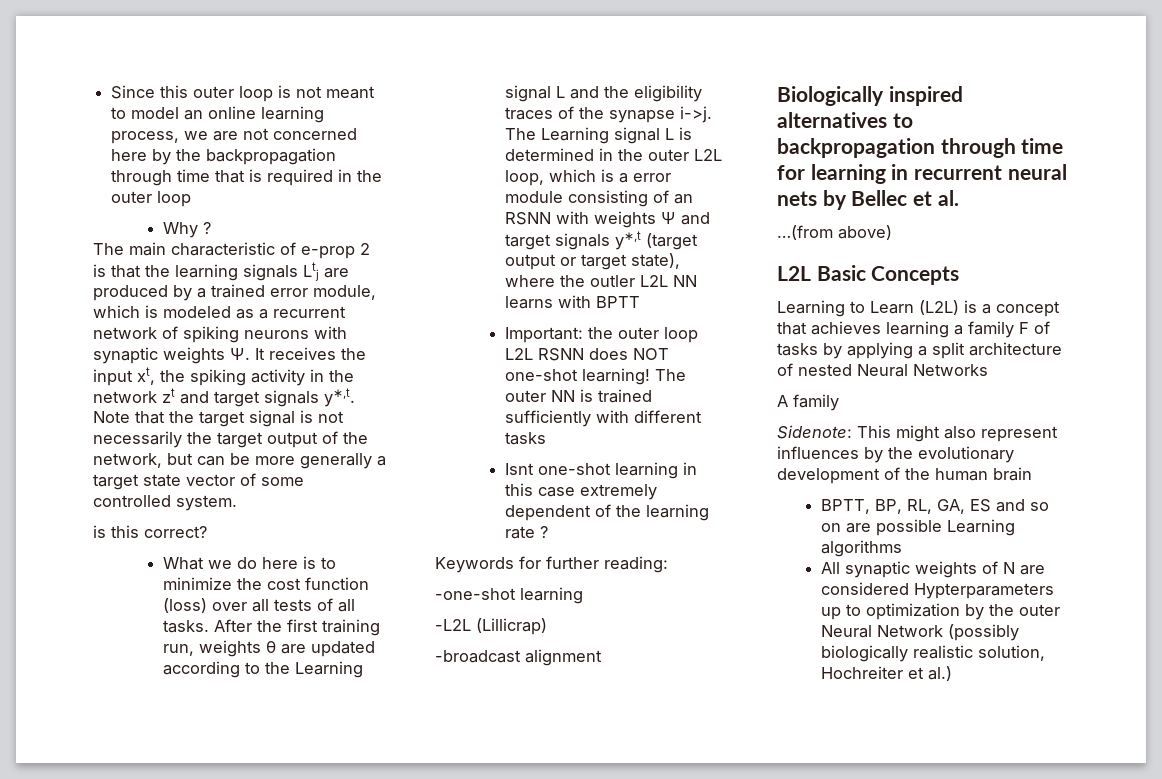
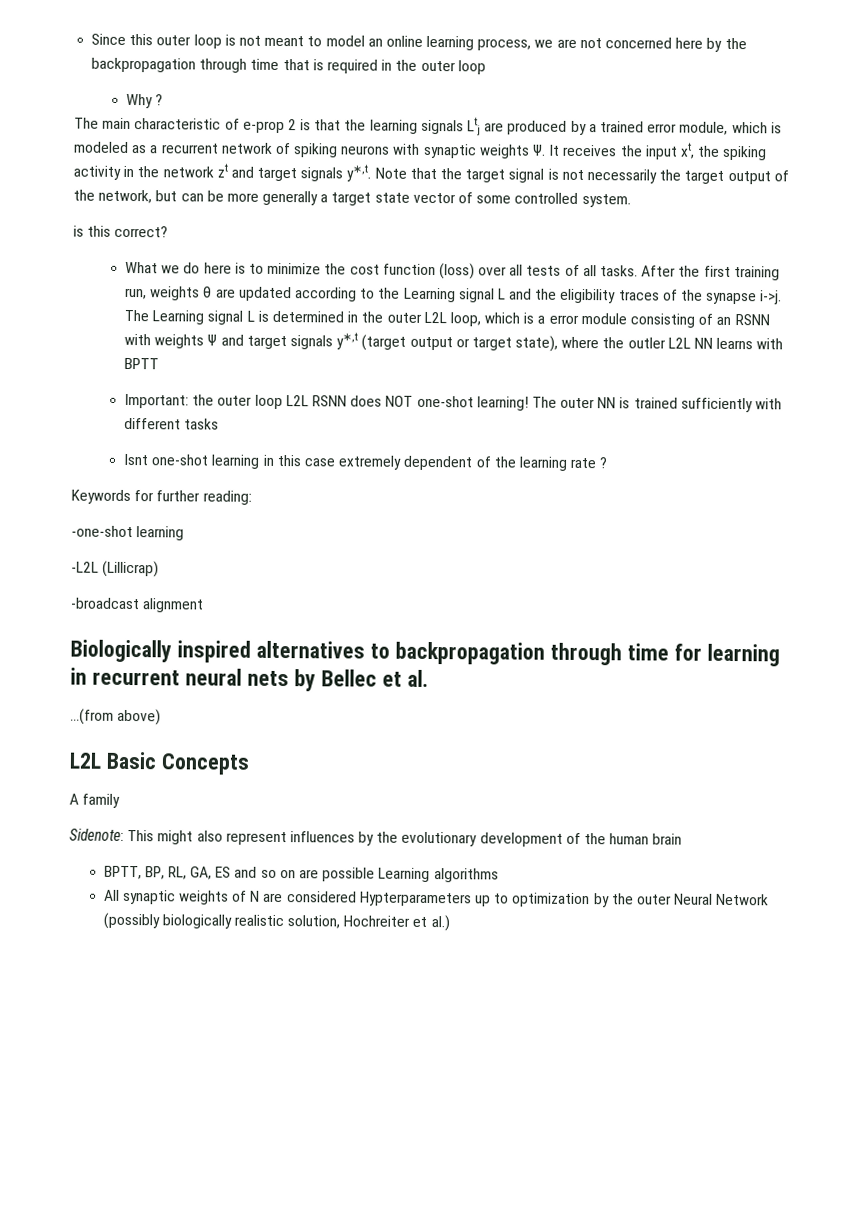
[777,300,1060,317] [777,321,1050,338] [777,342,1062,359] [777,363,988,377] // Learning to Learn (L2L) is a concept that achieves learning a family F of tasks by applying a split architecture of nested Neural Networks -> (250, 764) none

